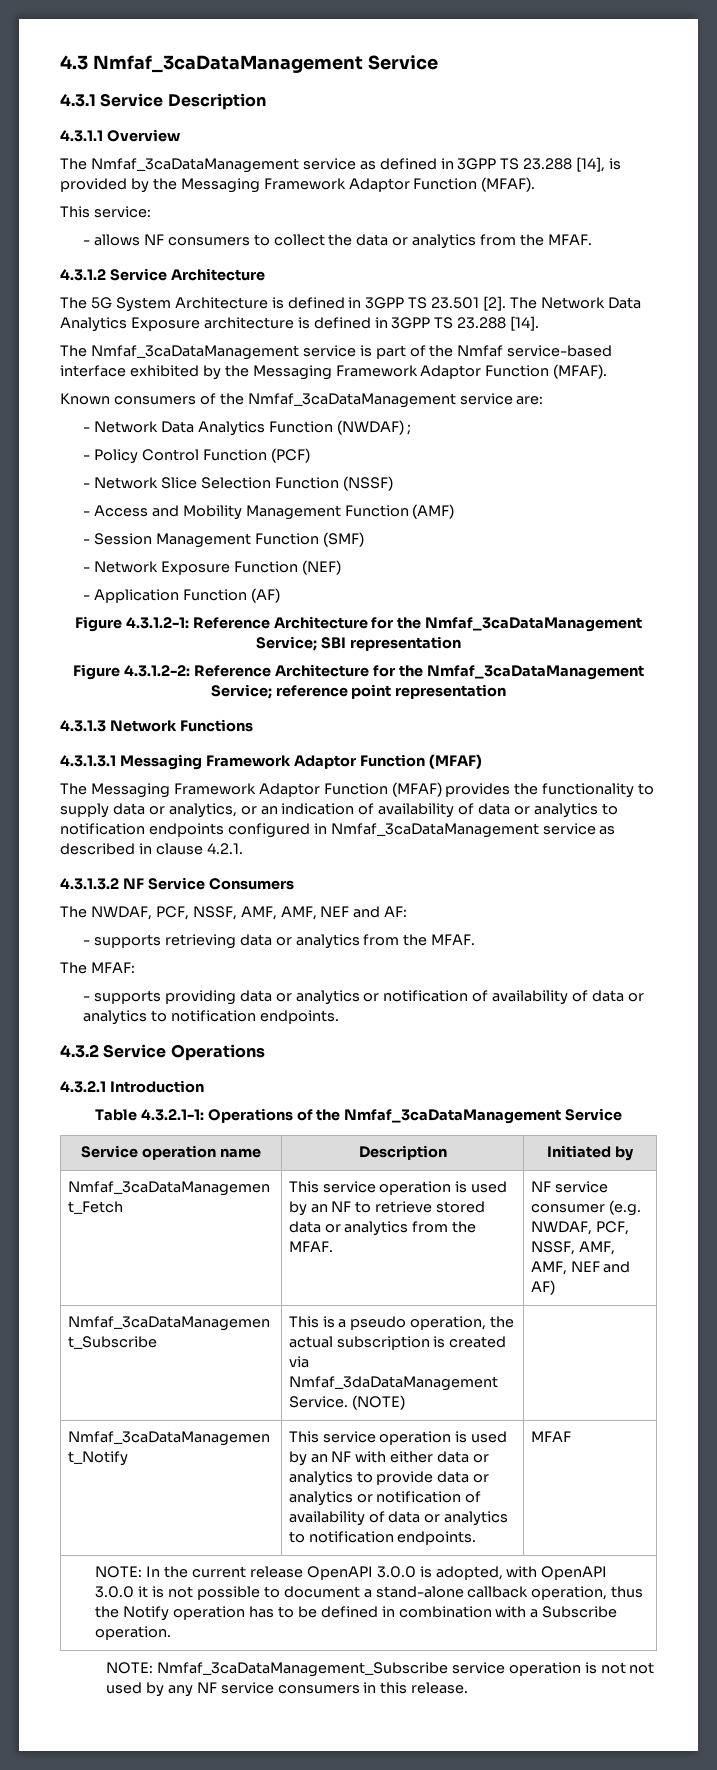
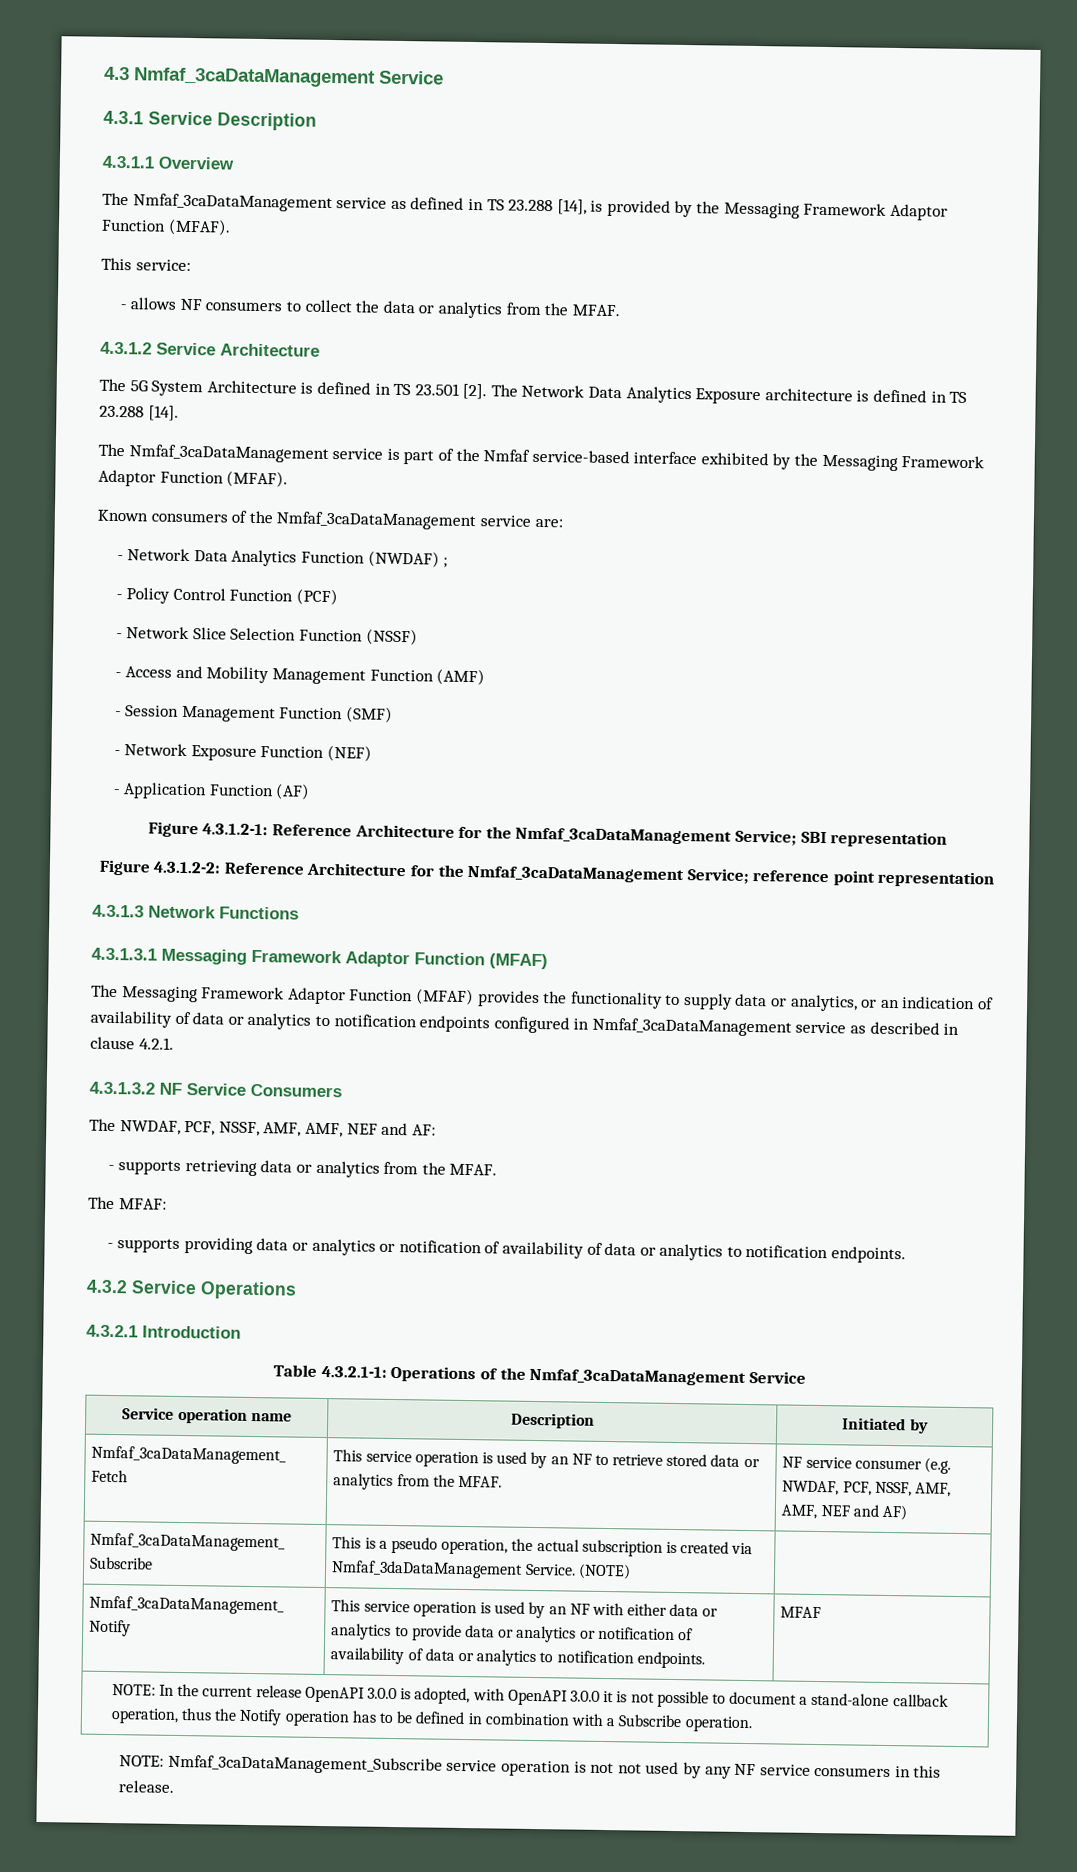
[457,158,497,170] 3GPP -> (484, 204) none
[365,297,405,309] 3GPP -> (391, 389) none
[391,317,431,329] 3GPP -> (947, 397) none

